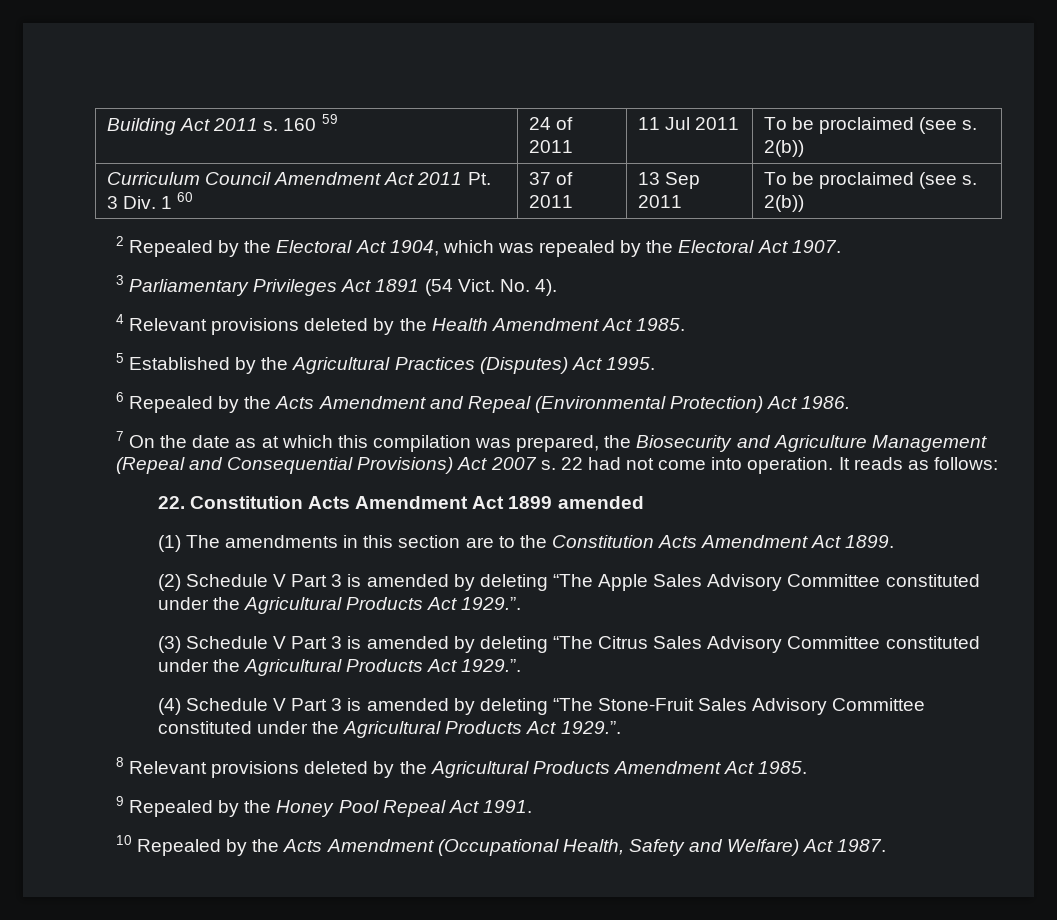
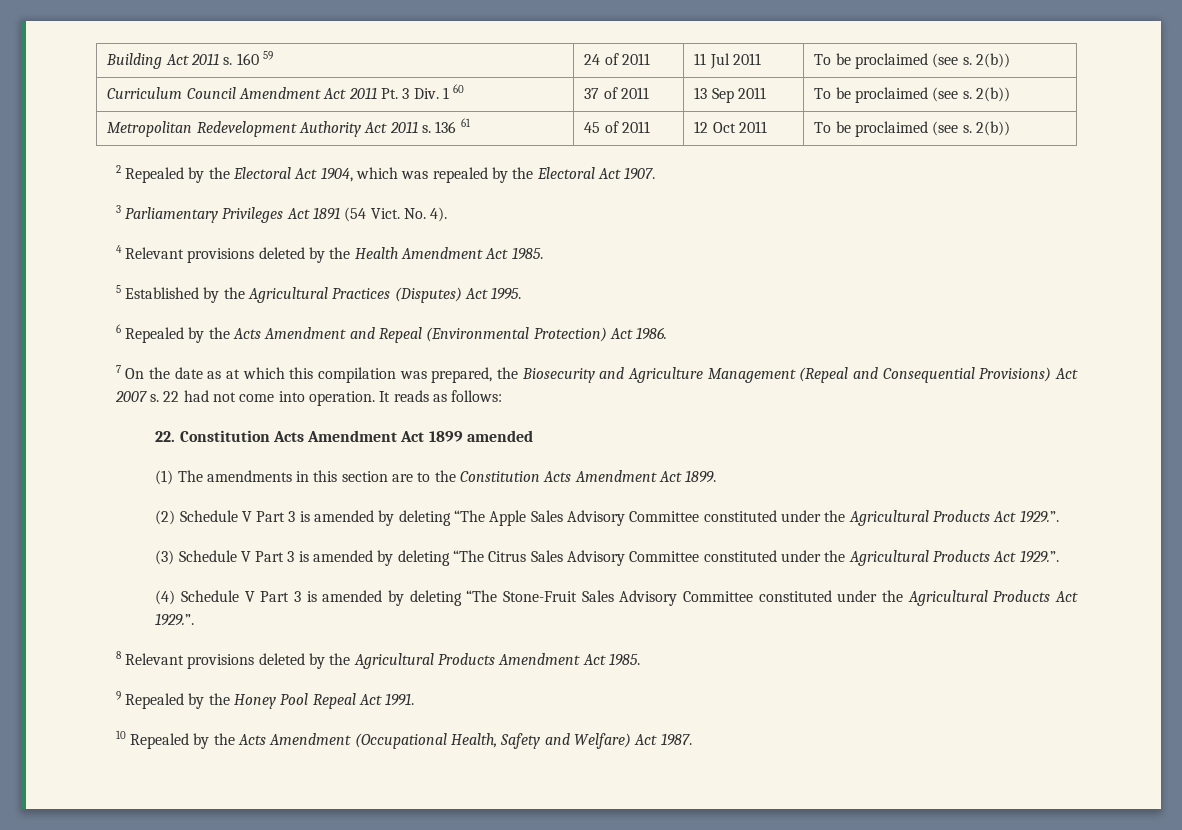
(804, 203) none -> [107,118,471,137] [584,121,650,133] [694,121,767,133] [814,121,1010,137] // Metropolitan Redevelopment Authority Act 2011 s. 136 61 | 45 of 2011 | 12 Oct 2011 | To be proclaimed (see s. 2(b))

